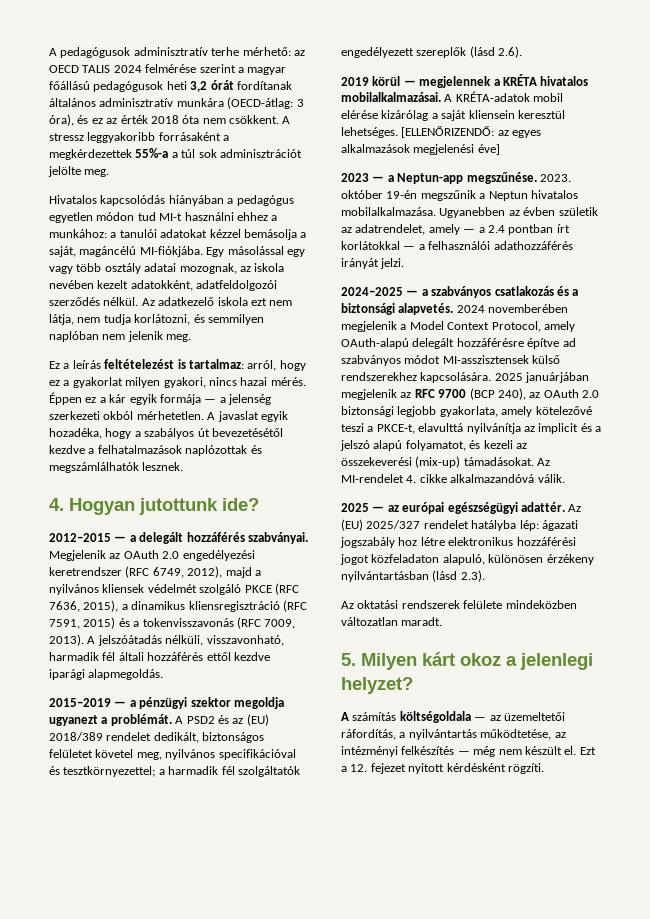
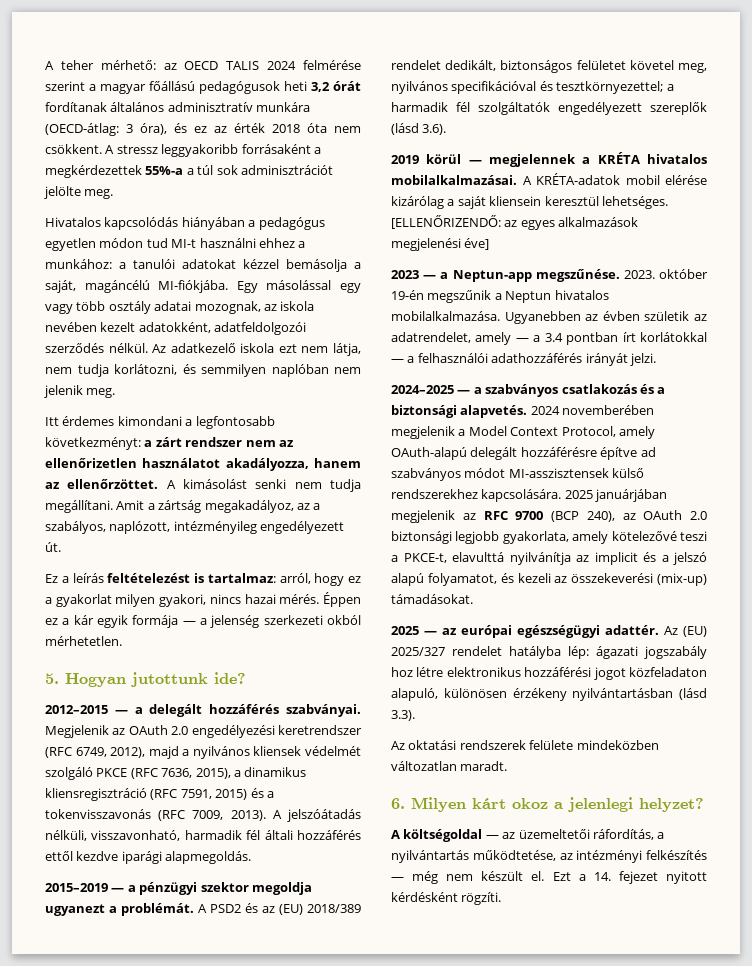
[49,47,240,58] A pedagógusok adminisztratív terhe -> [45,60,94,70] A teher
(192, 338) none -> [45,416,275,429] [45,437,293,450] [45,458,361,471] [45,479,361,492] [45,500,321,513] [45,521,345,534] [45,542,61,552] // Itt érdemes kimondani a legfontosabb következményt: a zárt rendszer nem az ellenőrizetlen használatot akadályozza, hanem az ellenőrzöttet. A kimásolást senki nem tudja megállítani. Amit a zártság megakadályoz, az a szabályos, naplózott, intézményileg engedélyezett út.
[207,411,288,422] [49,428,283,439] [49,445,262,456] [49,462,184,473] [49,498,64,511] A javaslat egyik hozadéka, hogy a szabályos út bevezetésétől kezdve a felhatalmazások naplózottak és megszámlálhatók lesznek. // 4. -> [45,673,59,684] // 5.
[498,46,523,58] 2.6). -> [422,124,447,135] 3.6).
[487,225,505,233] 2.4 -> [544,333,563,342] 3.4
[537,458,551,466] [341,474,565,483] Az MI-rendelet 4. cikke alkalmazandóvá válik. -> (473, 599) none
[460,570,485,582] 2.3). -> [391,710,415,721] 3.3).
[341,653,356,666] 5. -> [391,798,405,809] 6.
[352,711,471,723] számítás költségoldala -> [403,829,483,842] költségoldal
[350,764,368,772] 12. -> [593,872,611,881] 14.

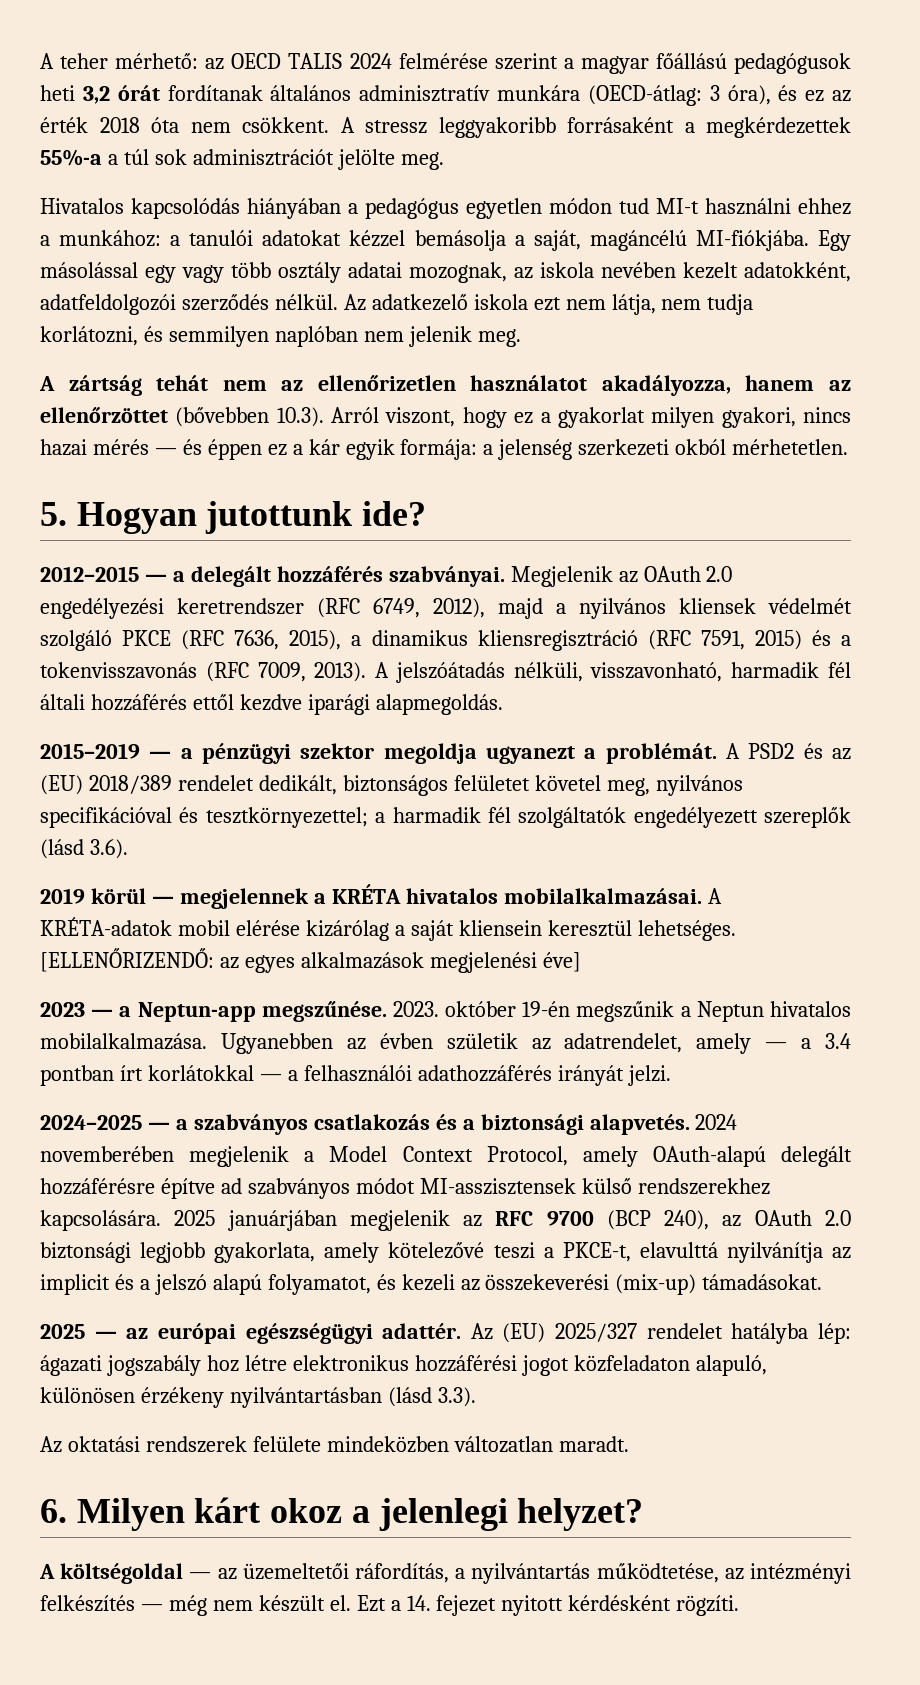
[45,416,275,429] [45,437,243,450] Itt érdemes kimondani a legfontosabb következményt: a zárt rendszer -> [39,375,209,396] A zártság tehát
[67,479,361,492] [45,500,321,513] [45,521,345,534] [45,542,61,552] [45,573,311,584] ellenőrzöttet. A kimásolást senki nem tudja megállítani. Amit a zártság megakadályoz, az a szabályos, naplózott, intézményileg engedélyezett út. // Ez a leírás feltételezést is tartalmaz: arról, -> [40,407,456,427] ellenőrzöttet (bővebben 10.3). Arról viszont,
[279,592,362,607] mérés. Éppen -> [92,439,262,460] mérés — és éppen
[132,615,196,628] formája — -> [400,439,478,460] formája:

